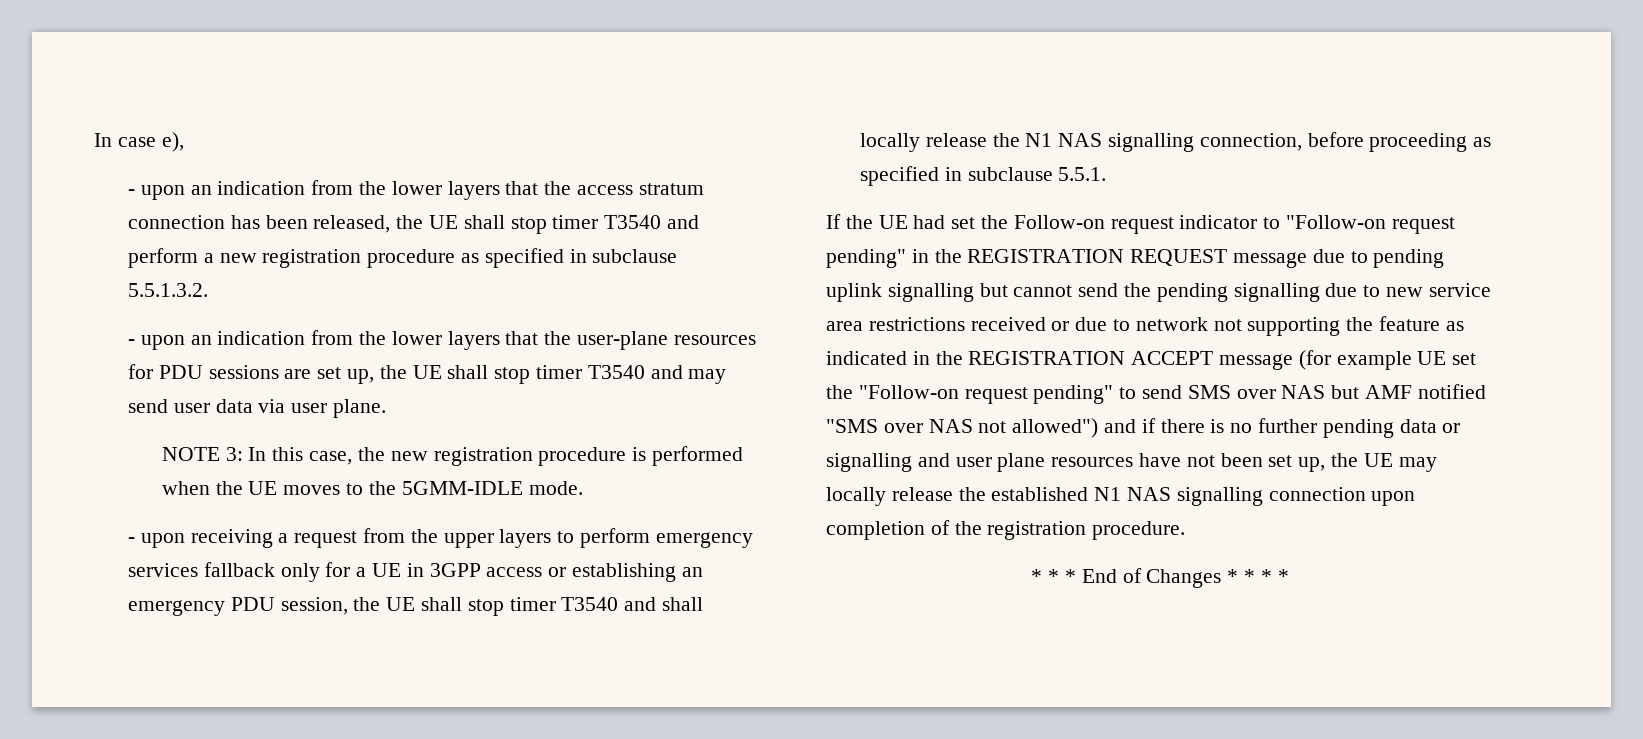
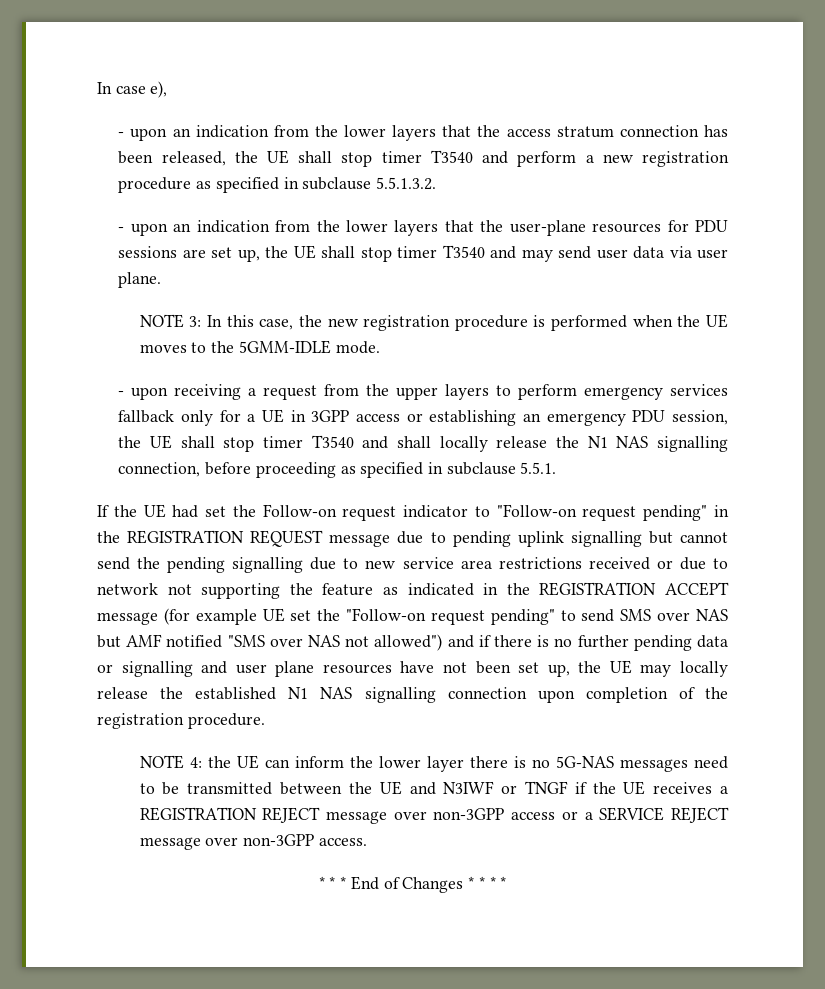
(1186, 530) none -> [139,755,729,772] [139,781,728,795] [139,807,729,824] [139,834,367,850] // NOTE 4: the UE can inform the lower layer there is no 5G-NAS messages need to be transmitted between the UE and N3IWF or TNGF if the UE receives a REGISTRATION REJECT message over non-3GPP access or a SERVICE REJECT message over non-3GPP access.

